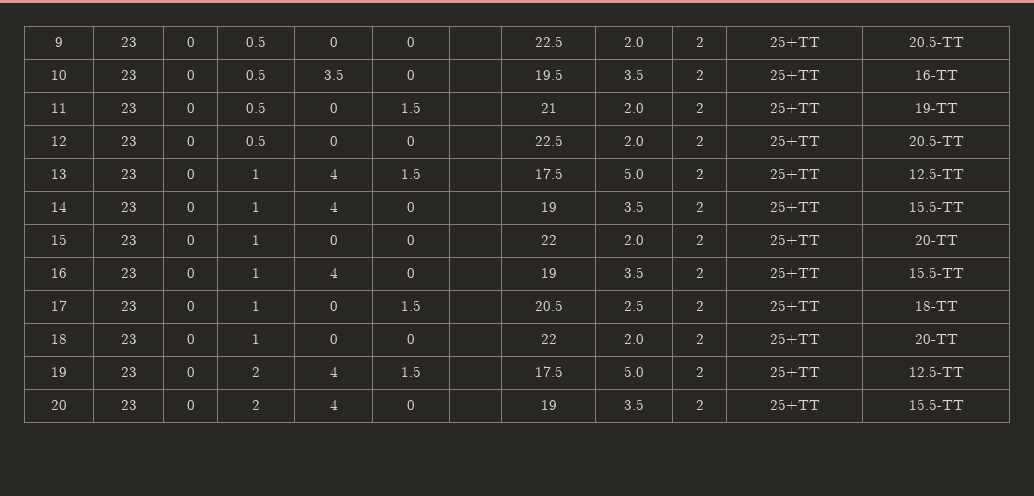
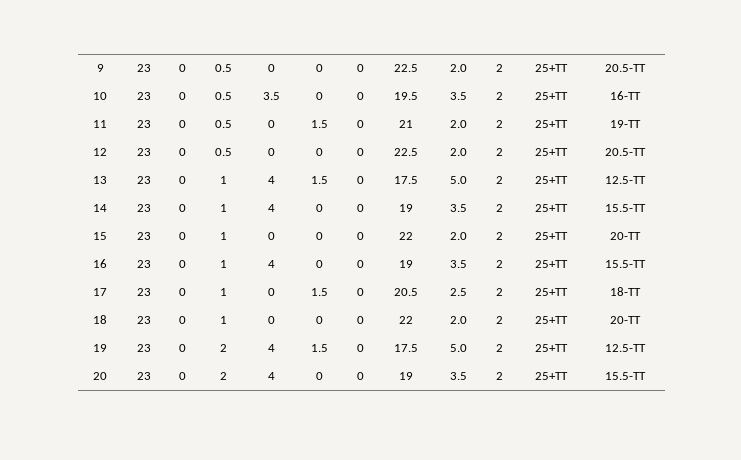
(415, 42) none -> [357,64,364,72] 0
(415, 75) none -> [357,92,364,100] 0
(421, 107) none -> [357,120,364,128] 0
(415, 141) none -> [357,148,364,156] 0
(421, 173) none -> [357,176,364,184] 0
(415, 207) none -> [357,204,364,212] 0
(415, 240) none -> [357,232,364,240] 0
(415, 273) none -> [357,260,364,268] 0
(421, 305) none -> [357,288,364,296] 0
(415, 339) none -> [357,316,364,324] 0
(421, 371) none -> [357,344,364,352] 0
(415, 405) none -> [357,372,364,380] 0

